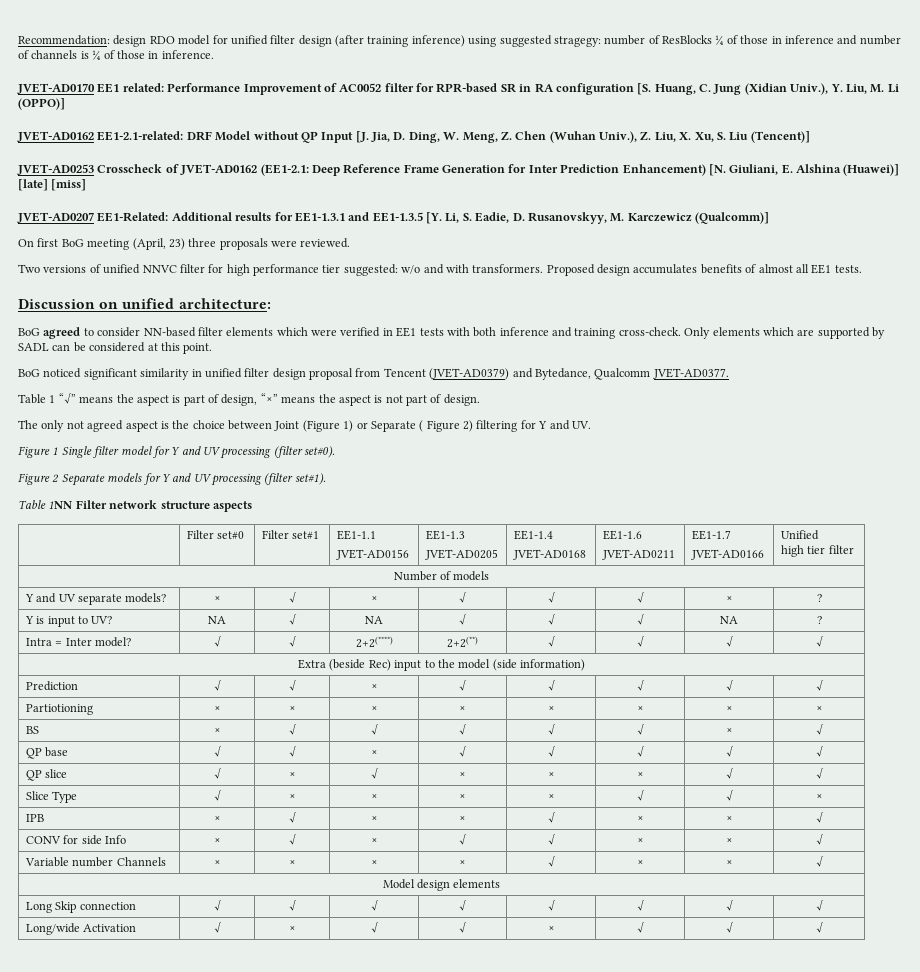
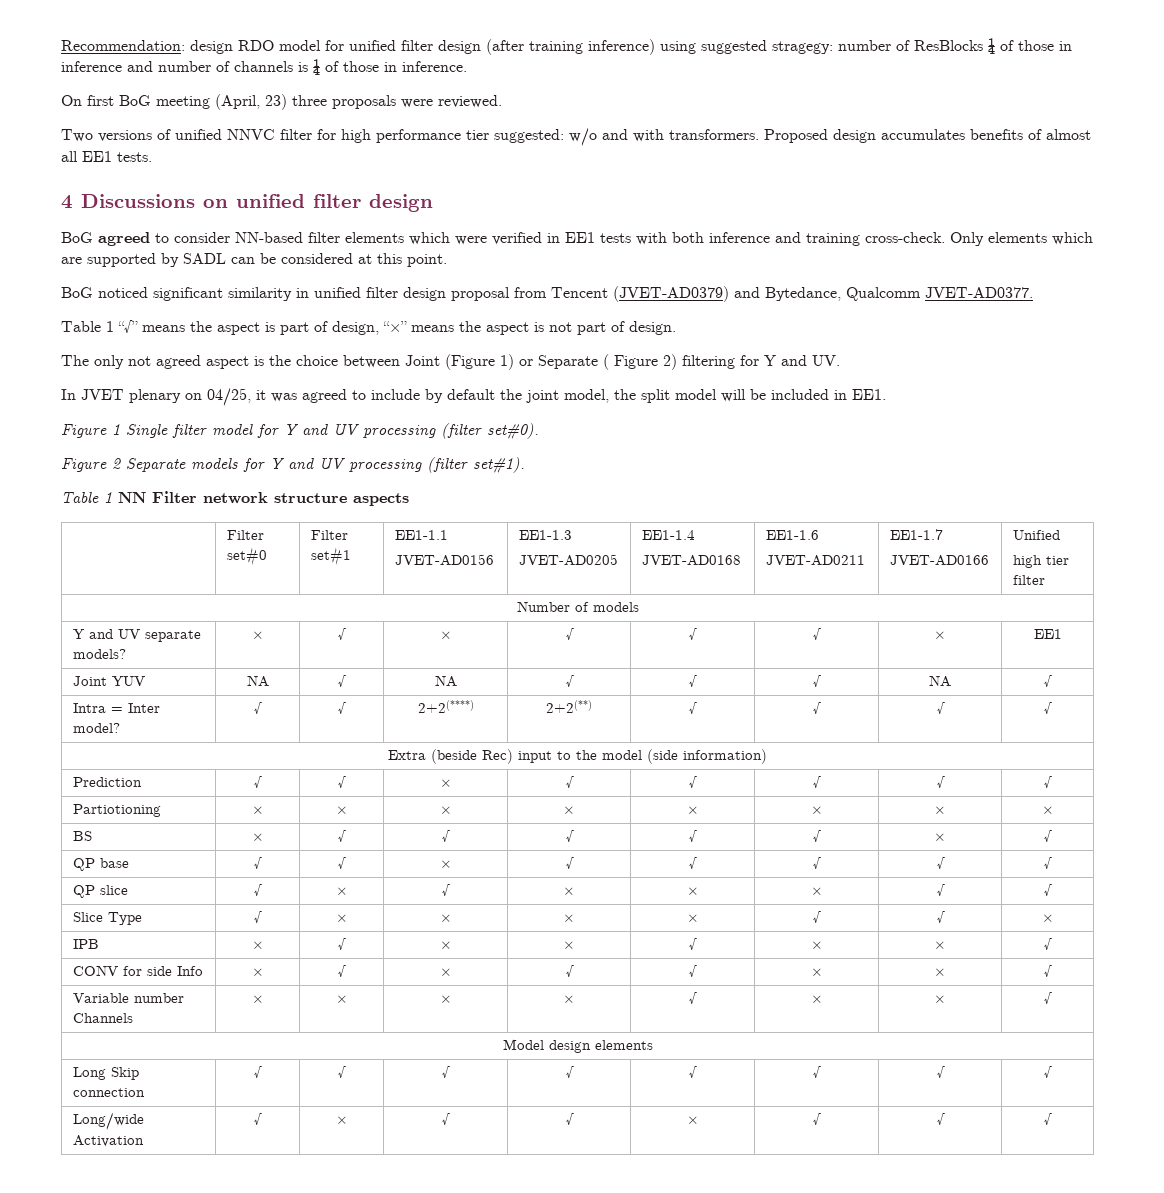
[17,83,899,95] [18,98,65,110] [17,131,810,143] [17,164,900,176] [18,179,87,191] [17,212,769,224] // JVET-AD0170 EE1 related: Performance Improvement of AC0052 filter for RPR-based SR in RA configuration [S. Huang, C. Jung (Xidian Univ.), Y. Liu, M. Li (OPPO)] // JVET-AD0162 EE1-2.1-related: DRF Model without QP Input [J. Jia, D. Ding, W. Meng, Z. Chen (Wuhan Univ.), Z. Liu, X. Xu, S. Liu (Tencent)] // JVET-AD0253 Crosscheck of JVET-AD0162 (EE1-2.1: Deep Reference Frame Generation for Inter Prediction Enhancement) [N. Giuliani, E. Alshina (Huawei)] [late] [miss] // JVET-AD0207 EE1-Related: Additional results for EE1-1.3.1 and EE1-1.3.5 [Y. Li, S. Eadie, D. Rusanovskyy, M. Karczewicz (Qualcomm)] -> (467, 66) none
[18,298,271,309] Discussion on unified architecture: -> [61,194,433,212] 4 Discussions on unified filter design
(591, 425) none -> [61,388,886,406] // In JVET plenary on 04/25, it was agreed to include by default the joint model, the split model will be included in EE1.
[48,501,73,509] 1NN -> [104,492,146,503] 1 NN
[816,594,822,602] [24,616,113,627] ? // Y is input to UV? -> [1033,629,1062,639] [72,676,145,686] EE1 // Joint YUV
[816,616,822,624] ? -> [1044,675,1052,687] √

